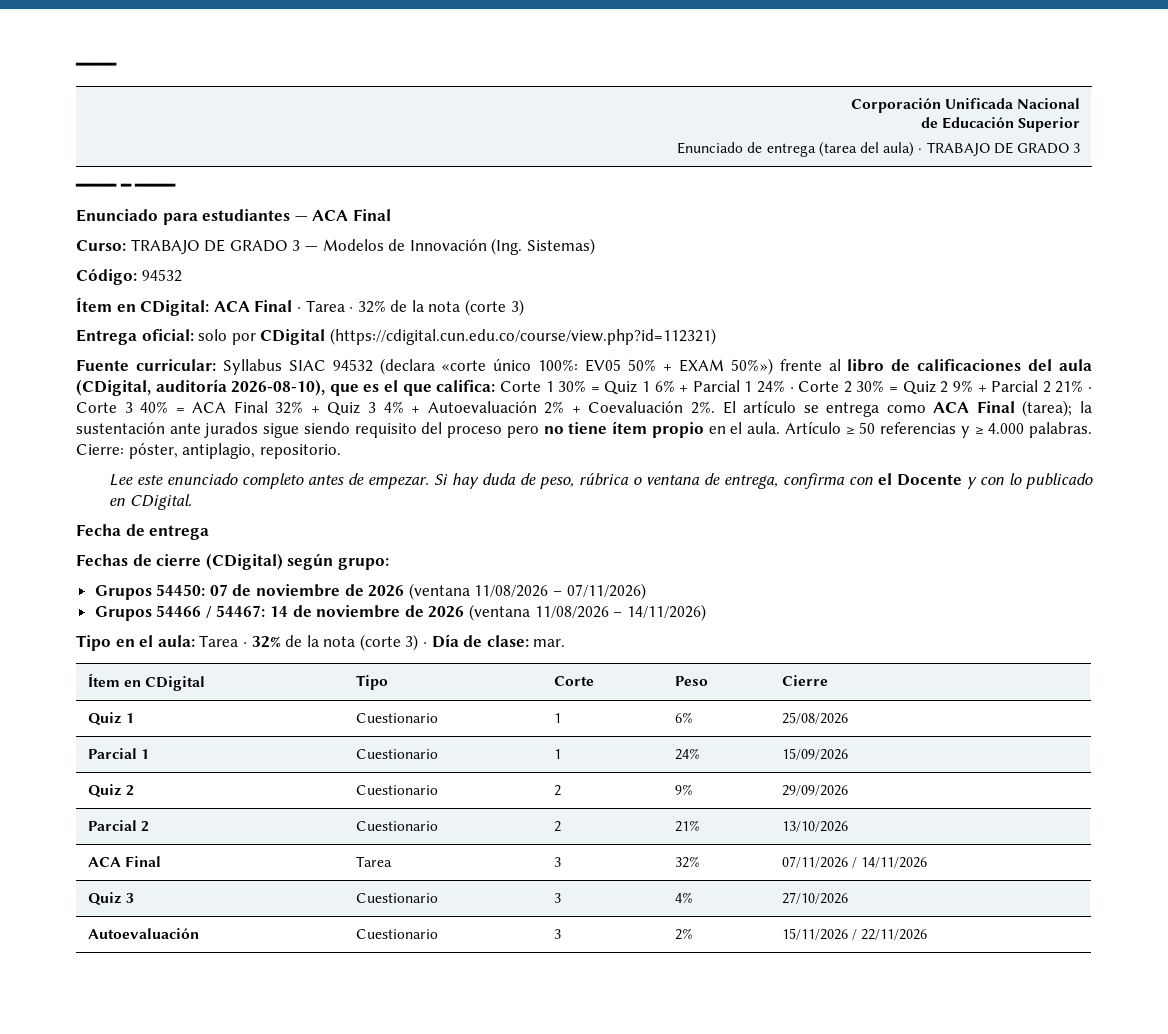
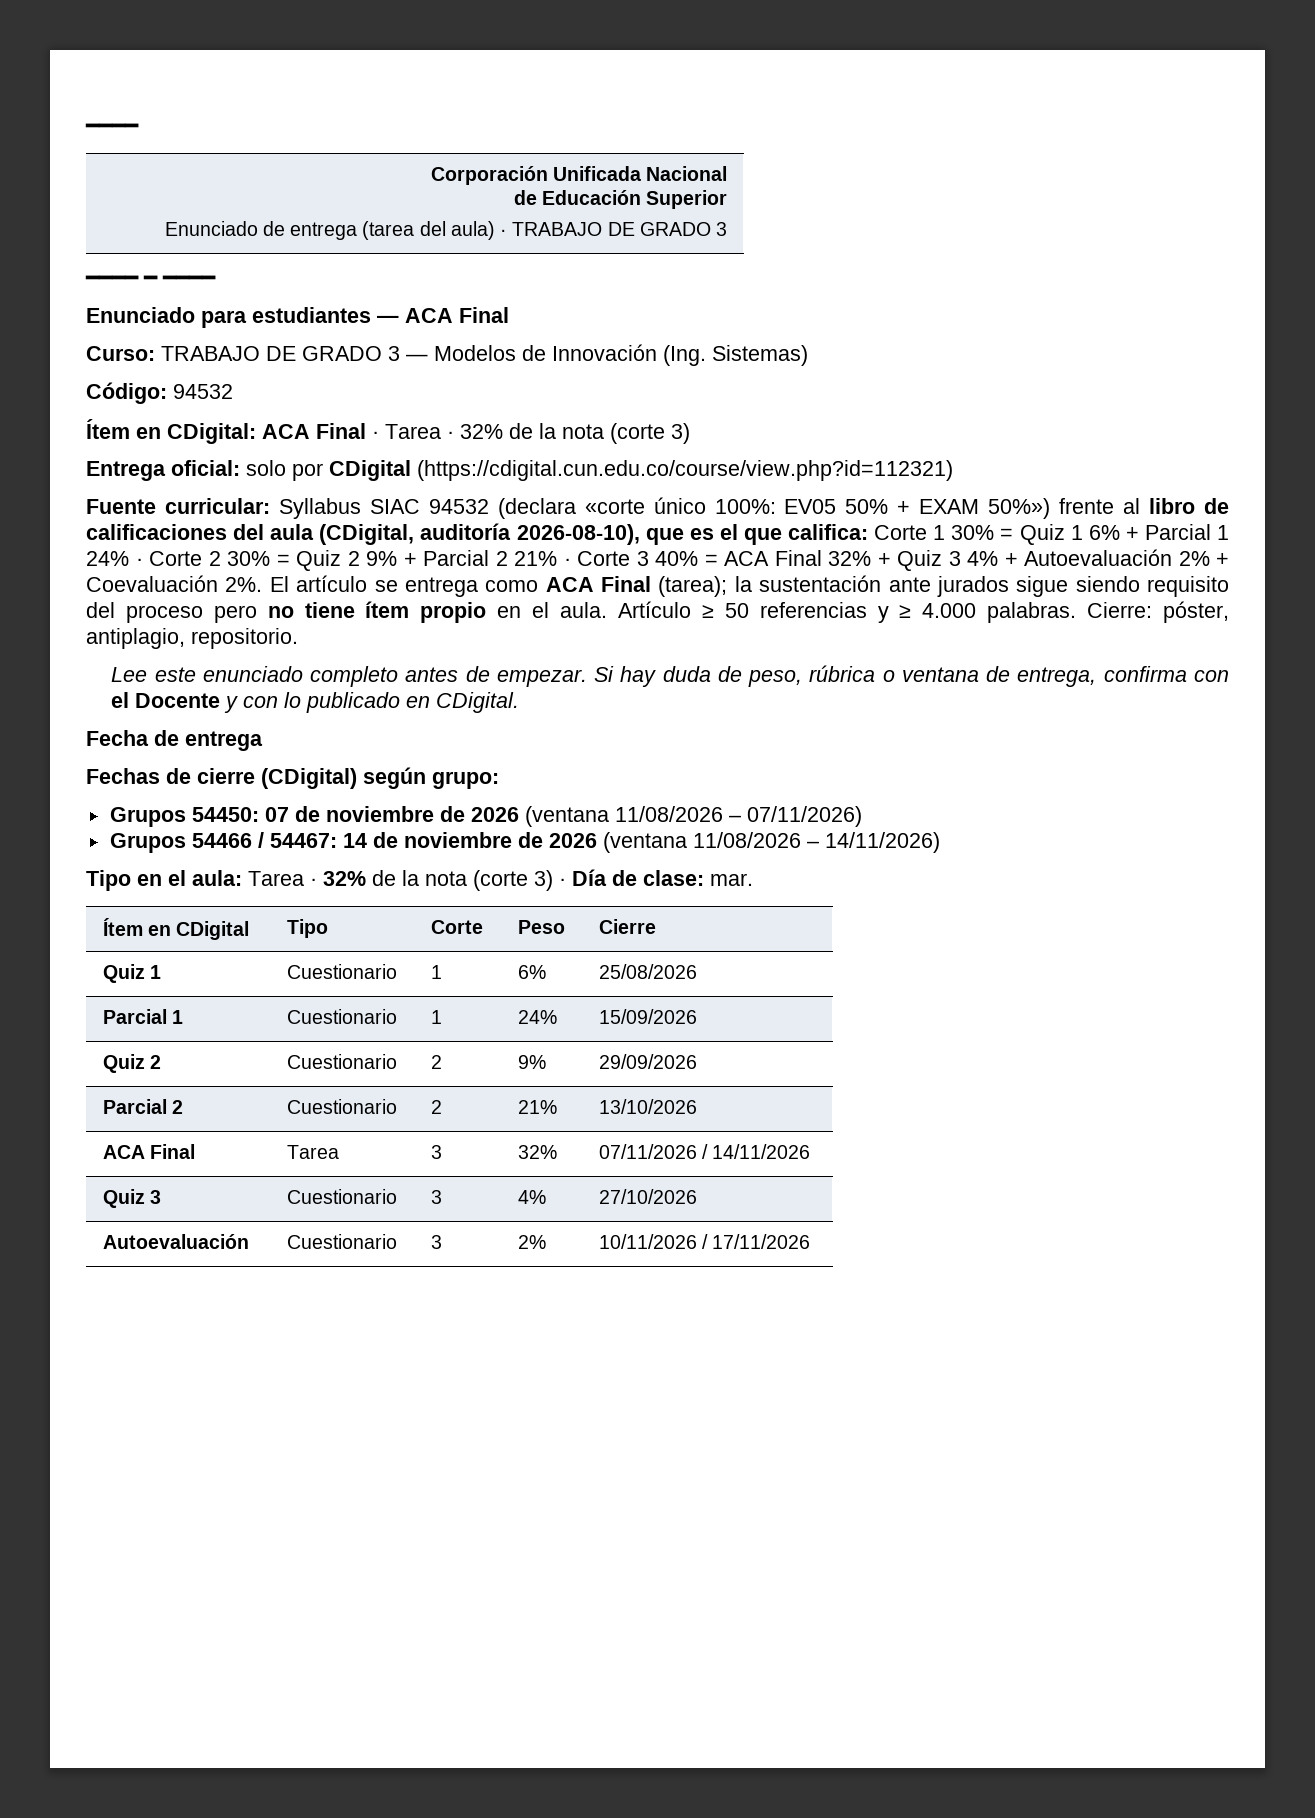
[781,928,928,940] 15/11/2026 / 22/11/2026 -> [598,1234,811,1249] 10/11/2026 / 17/11/2026

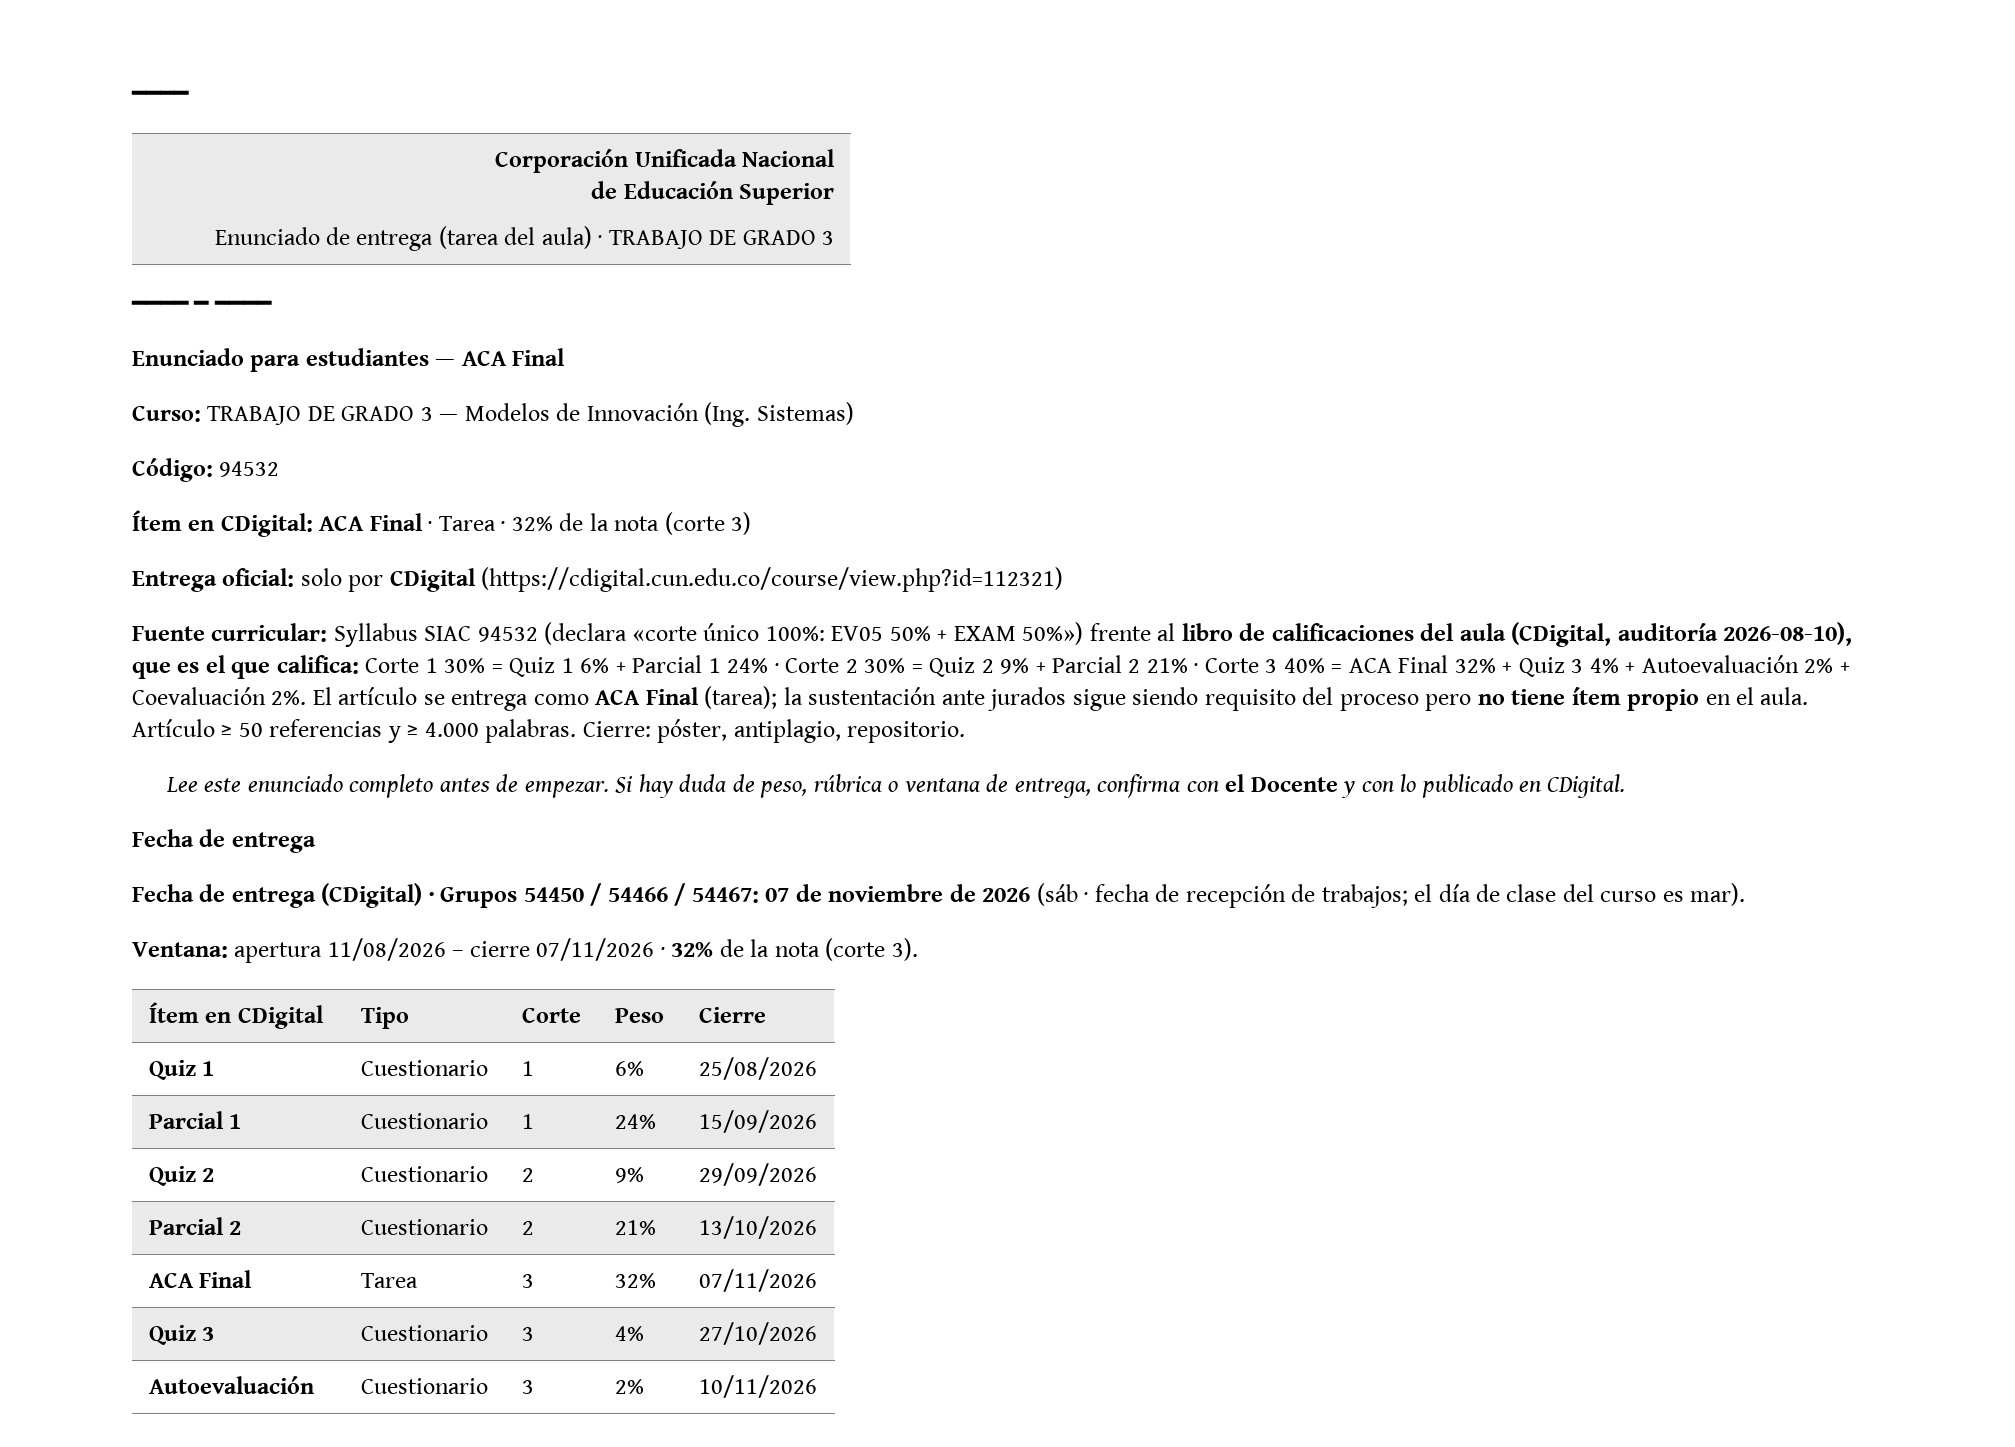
[86,767,499,789] [109,807,259,827] Fechas de cierre (CDigital) según grupo: // Grupos 54450: -> [132,883,759,908] Fecha de entrega (CDigital) · Grupos 54450 / 54466 / 54467:
[524,806,862,827] [109,832,940,853] [86,869,753,891] (ventana 11/08/2026 – 07/11/2026) // Grupos 54466 / 54467: 14 de noviembre de 2026 (ventana 11/08/2026 – 14/11/2026) // Tipo en el aula: Tarea · 32% de la nota (corte 3) · Día de clase: mar. -> [1036,883,1746,908] [132,938,918,963] (sáb · fecha de recepción de trabajos; el día de clase del curso es mar). // Ventana: apertura 11/08/2026 – cierre 07/11/2026 · 32% de la nota (corte 3).
[702,1144,811,1159] / 14/11/2026 -> (817, 1280) none
[702,1234,811,1249] / 17/11/2026 -> (817, 1386) none

